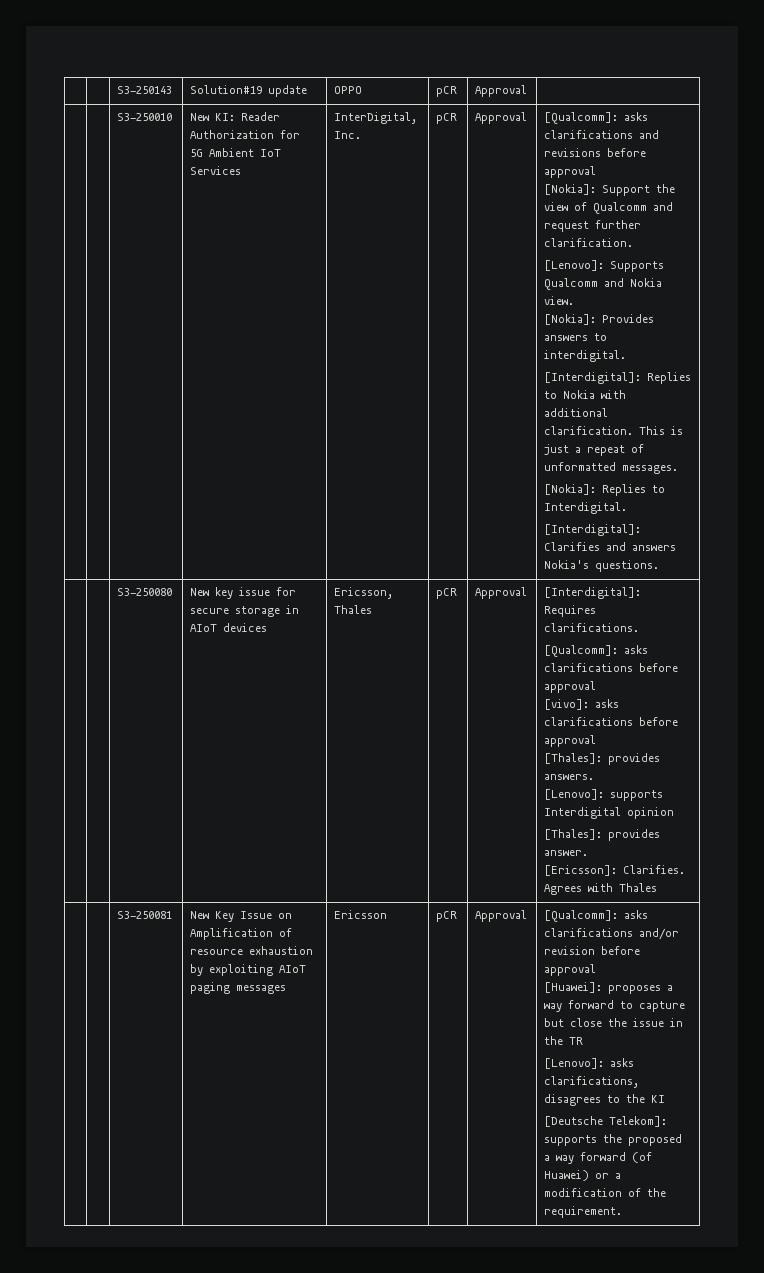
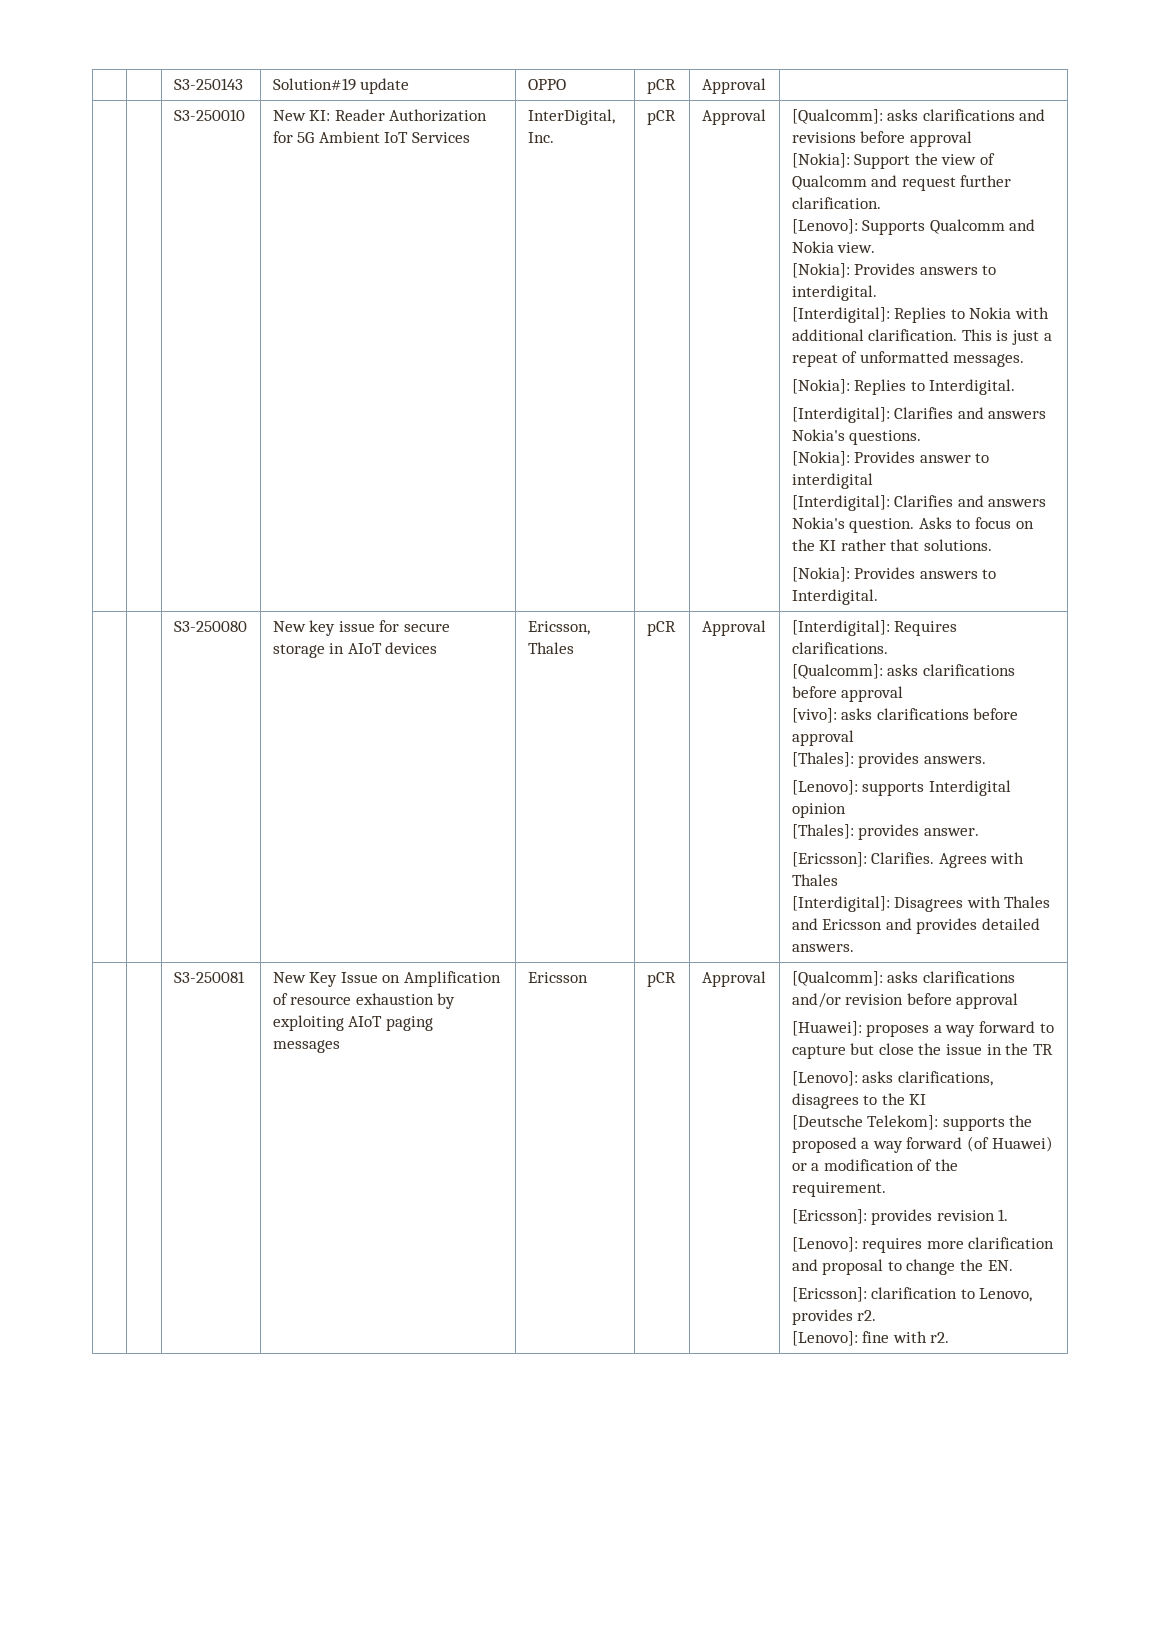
(660, 566) none -> [791,451,990,466] [791,473,873,489] [791,495,1047,511] [791,517,1034,533] [791,539,992,551] [791,567,997,582] [791,589,878,605] // [Nokia]: Provides answer to interdigital // [Interdigital]: Clarifies and answers Nokia's question. Asks to focus on the KI rather that solutions. // [Nokia]: Provides answers to Interdigital.
(658, 887) none -> [791,896,1051,912] [791,918,1040,934] [791,944,854,952] // [Interdigital]: Disagrees with Thales and Ericsson and provides detailed answers.
(623, 1212) none -> [791,1209,1009,1225] [791,1237,1055,1253] [791,1259,1013,1275] [791,1287,1033,1302] [791,1309,877,1325] [791,1331,950,1346] // [Ericsson]: provides revision 1. // [Lenovo]: requires more clarification and proposal to change the EN. // [Ericsson]: clarification to Lenovo, provides r2. // [Lenovo]: fine with r2.

